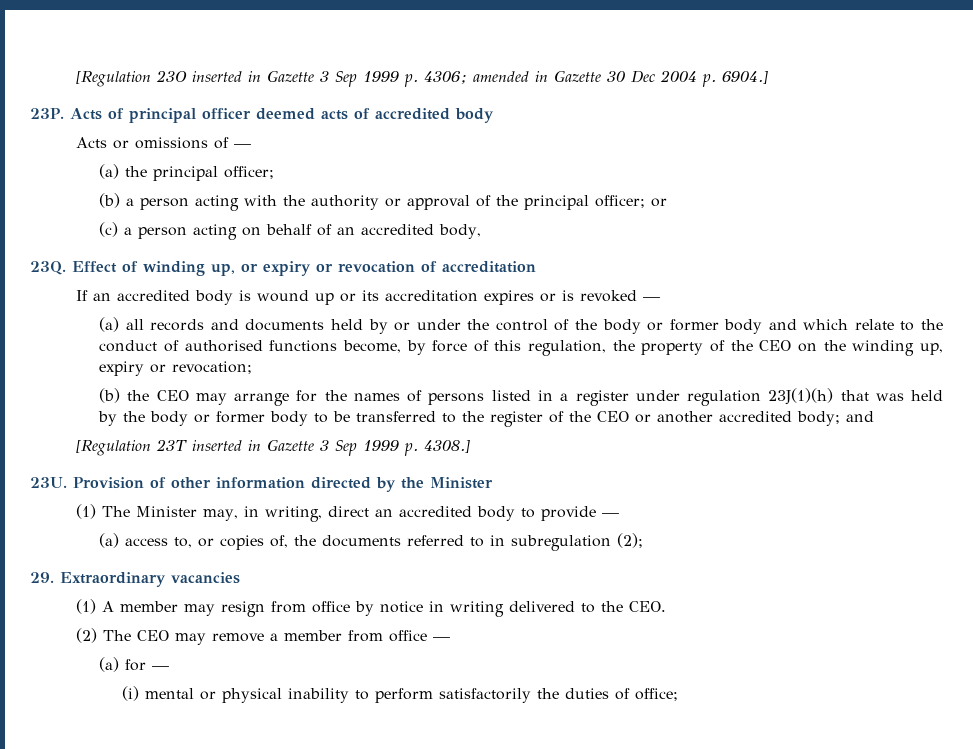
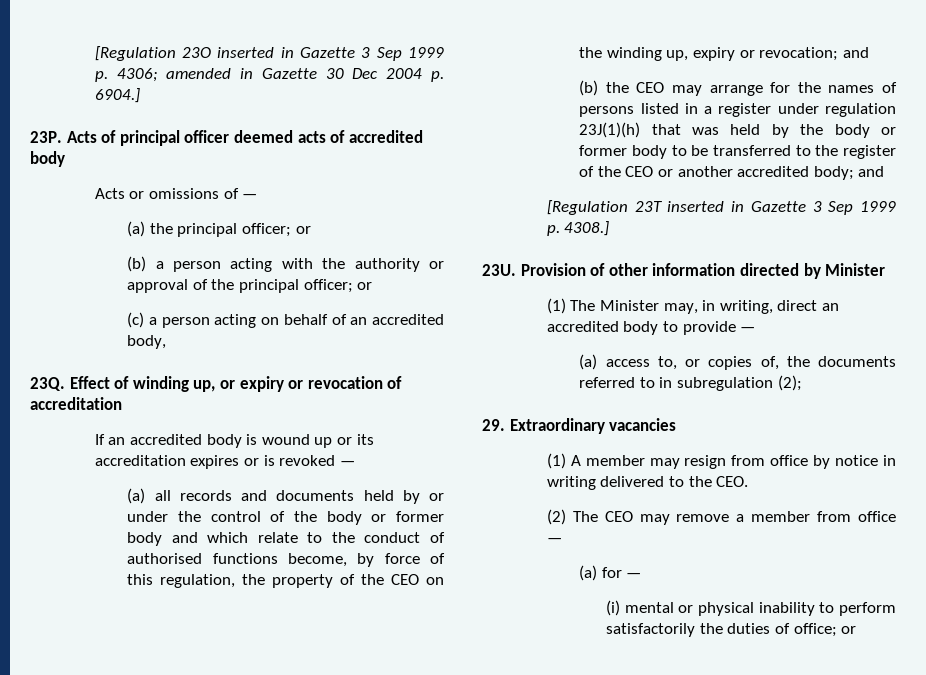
(275, 172) none -> [295,226,311,234] or
(253, 367) none -> [842,47,869,58] and
[401,477,424,489] the -> (821, 271) none
(679, 694) none -> [841,626,857,634] or

